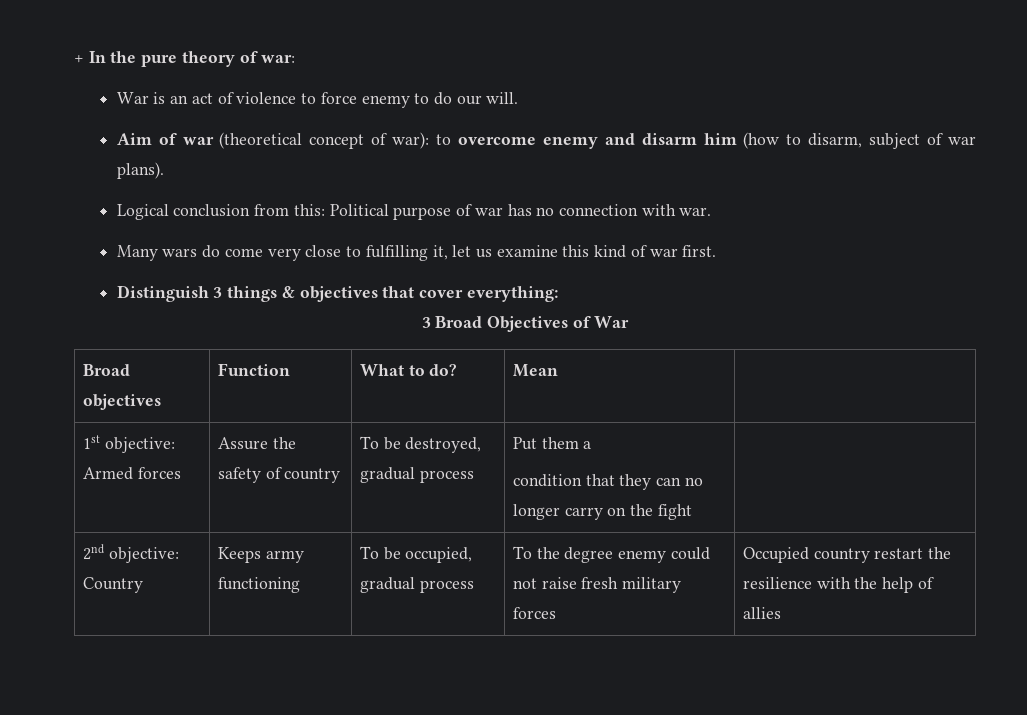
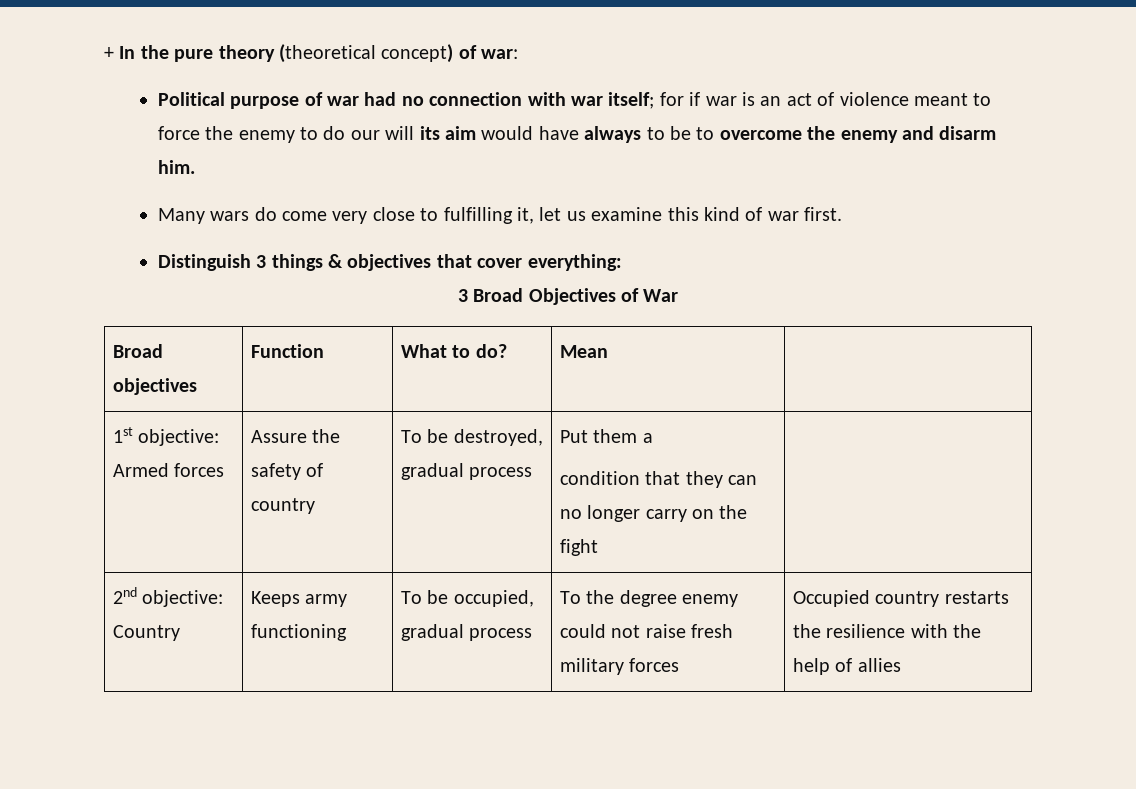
(235, 59) none -> [279,44,454,63] (theoretical concept)
[116,92,149,104] War -> [157,92,737,109] Political purpose of war had no connection with war itself; for if war
(297, 98) none -> [913,93,968,106] meant
(357, 98) none -> [205,126,234,140] the
[486,92,519,104] [116,132,430,149] will. // Aim of war (theoretical concept of war): -> [385,126,691,143] will its aim would have always to be
(536, 141) none -> [807,126,836,140] the
[703,132,977,149] [116,162,164,179] [116,204,712,220] him (how to disarm, subject of war plans). // Logical conclusion from this: Political purpose of war has no connection with war. -> [157,160,195,174] him.
[874,548,924,559] restart -> [944,591,1009,604] restarts

